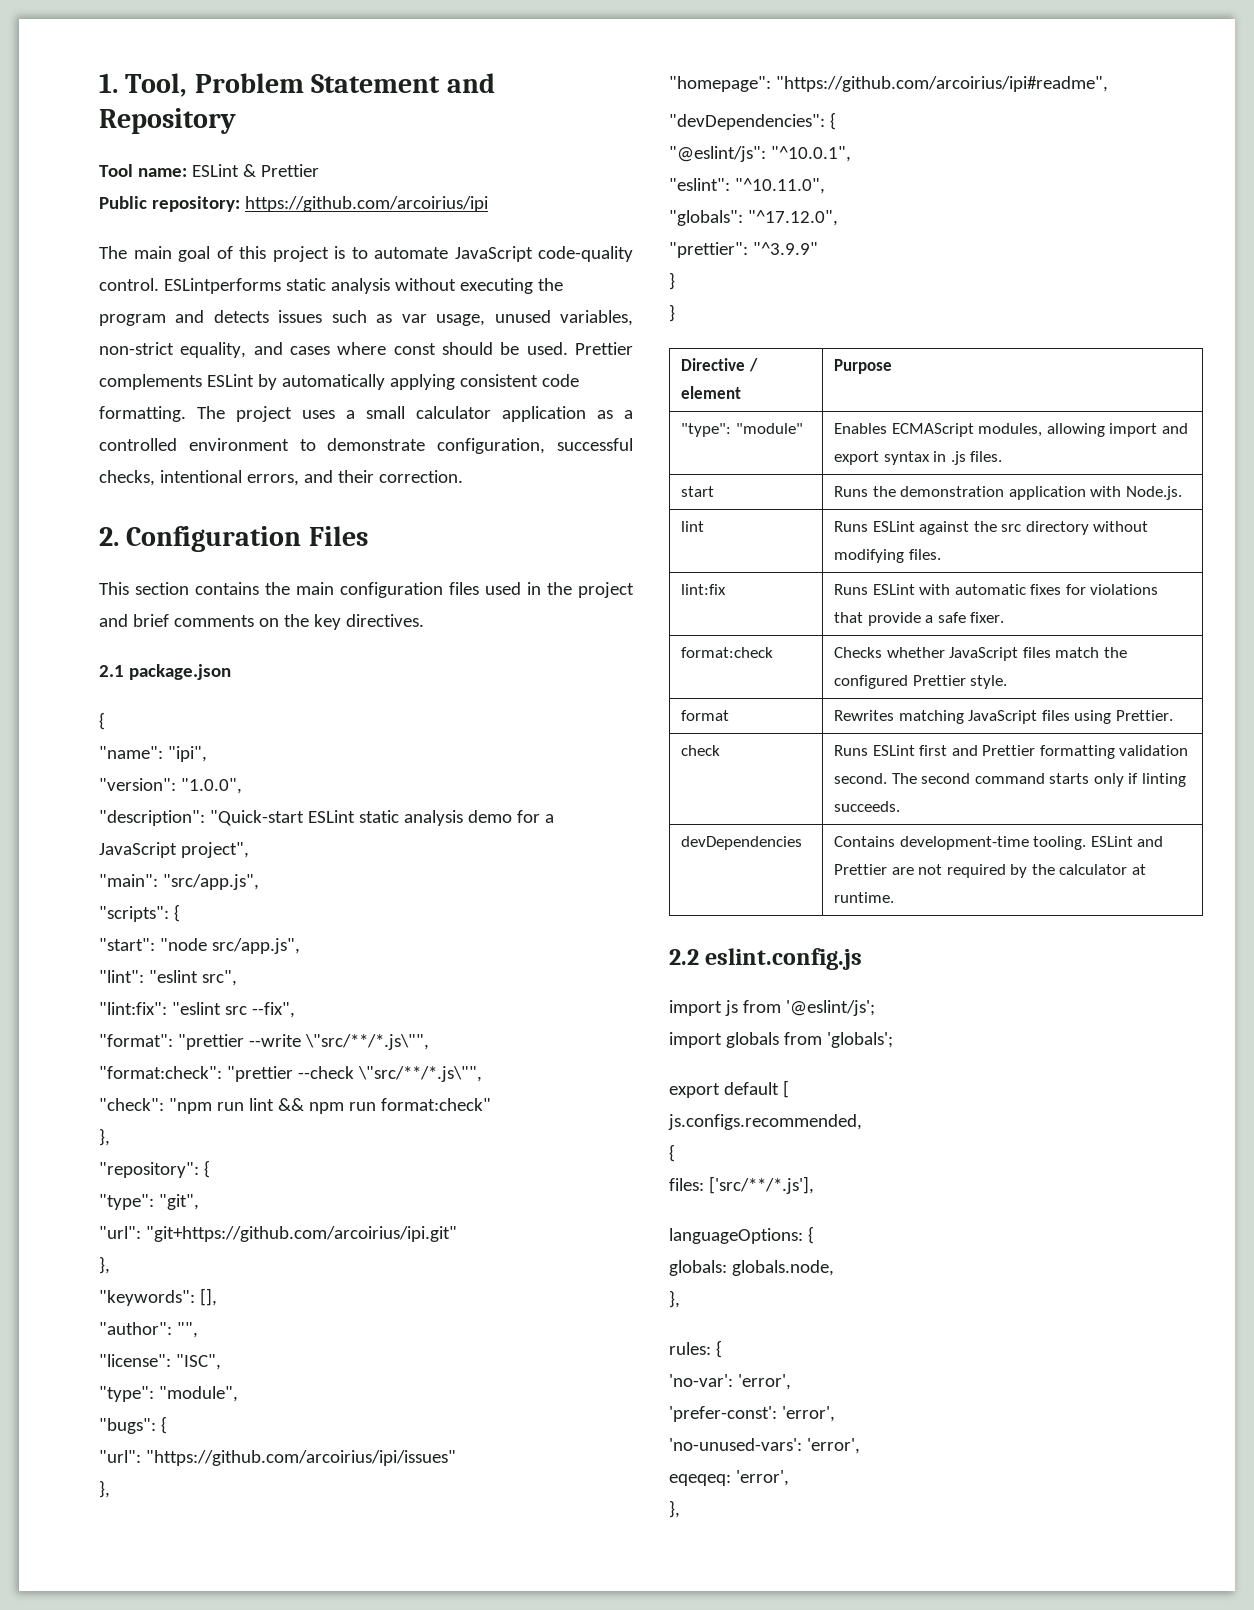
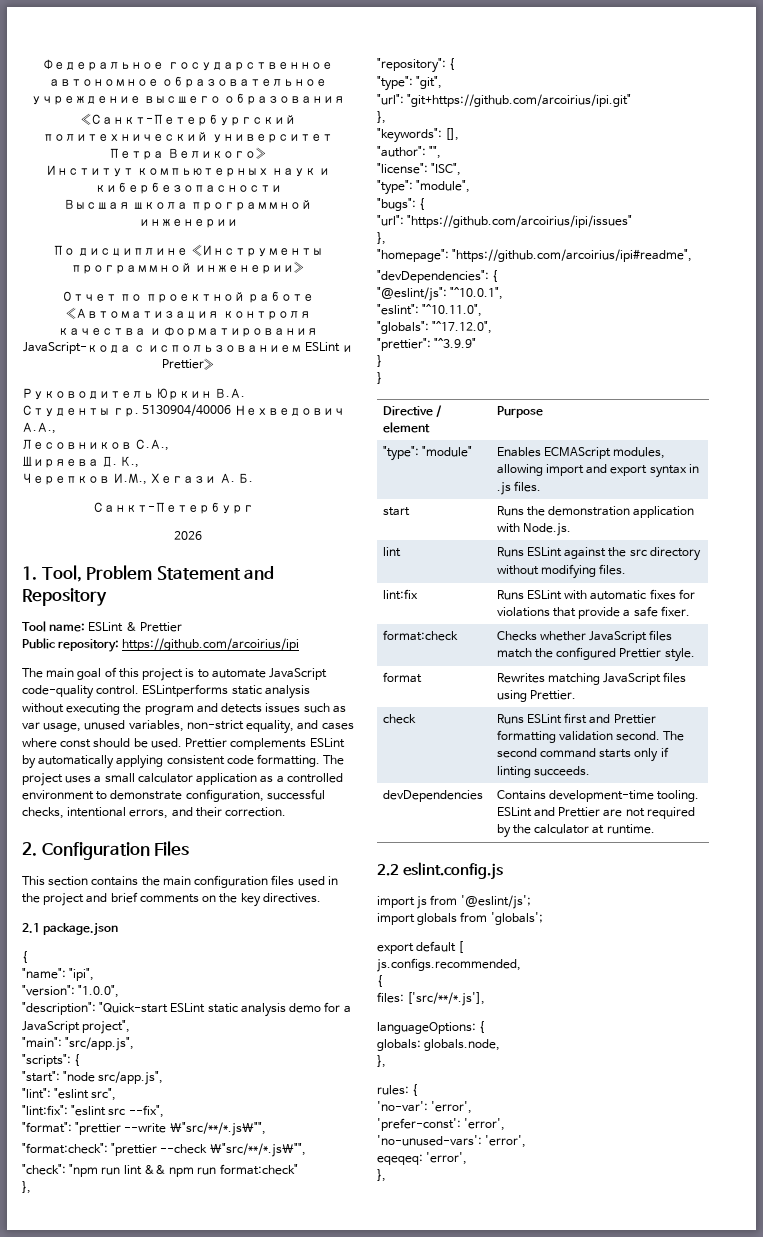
(99, 83) none -> [43,59,333,71] [48,76,328,88] [30,93,346,105] [80,113,296,126] [43,132,333,143] [109,147,267,160] [45,165,331,177] [94,182,282,194] [63,199,313,211] [138,219,238,228] [52,244,324,257] [70,261,306,274] [62,291,314,303] [65,307,311,320] [58,327,318,337] [22,342,354,354] [161,358,215,371] [22,388,246,400] [22,404,345,417] [22,422,56,434] [22,439,170,451] [22,456,140,468] [22,473,253,485] [93,502,255,514] [174,531,202,540] Федеральное государственное автономное образовательное учреждение высшего образования // «Санкт-Петербургский политехнический университет Петра Великого» // Институт компьютерных наук и кибербезопасности // Высшая школа программной инженерии // По дисциплине «Инструменты программной инженерии» // Отчет по проектной работе «Автоматизация контроля качества и форматирования JavaScript-кода с использованием ESLint и Prettier» // Руководитель Юркин В.А. // Студенты гр. 5130904/40006 Нехведович А.А., // Лесовников С.А., // Ширяева Д. К., // Черепков И.М., Хегази А. Б. // Санкт-Петербург // 2026 //

